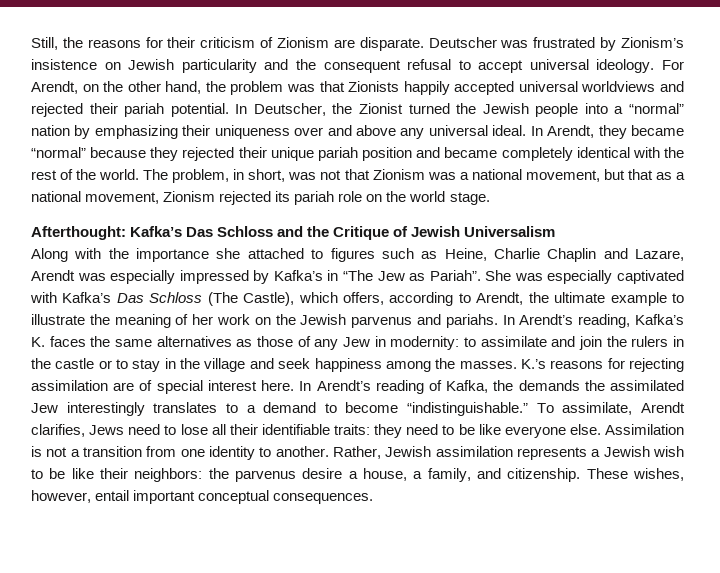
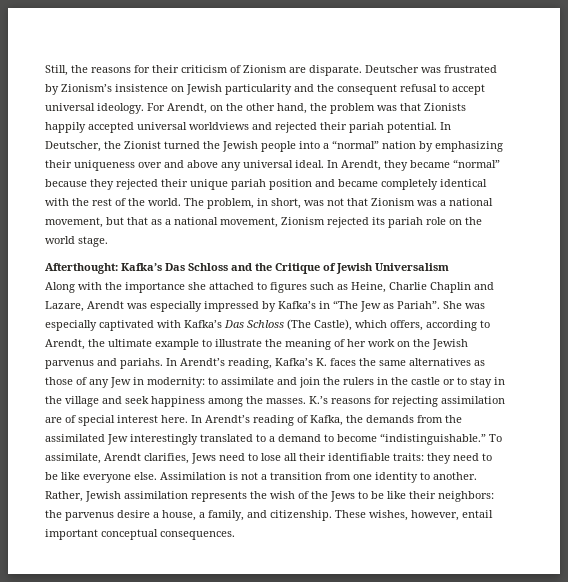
(580, 385) none -> [417,415,443,423] from
[153,402,218,413] translates -> [200,434,253,442] translated
[591,446,685,457] a Jewish wish -> [250,491,355,502] the wish of the Jews

